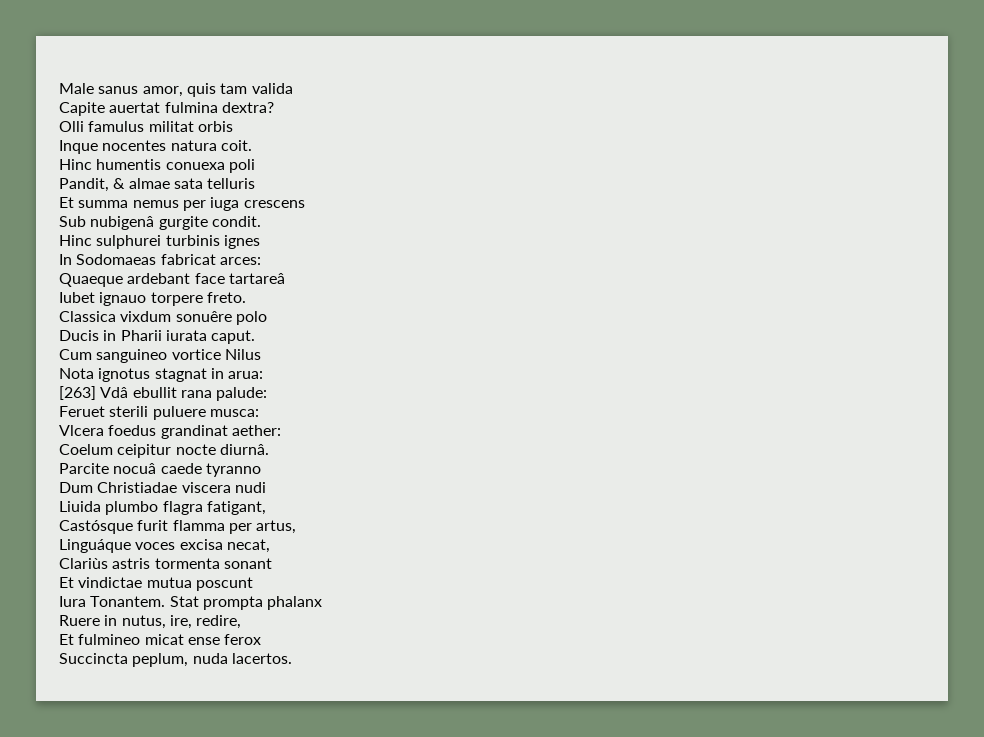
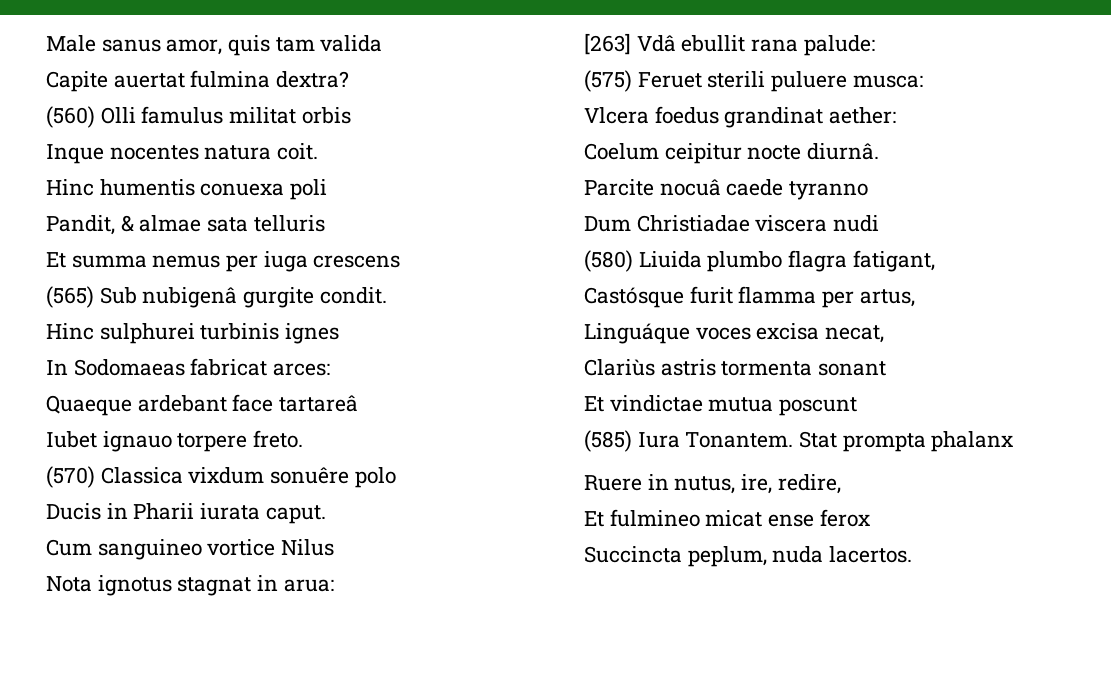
(274, 107) none -> [46,106,95,128] (560)
(305, 204) none -> [46,286,94,308] (565)
(246, 297) none -> [46,466,95,488] (570)
(268, 394) none -> [584,70,632,92] (575)
(266, 487) none -> [584,250,633,272] (580)
(253, 584) none -> [584,430,632,452] (585)

